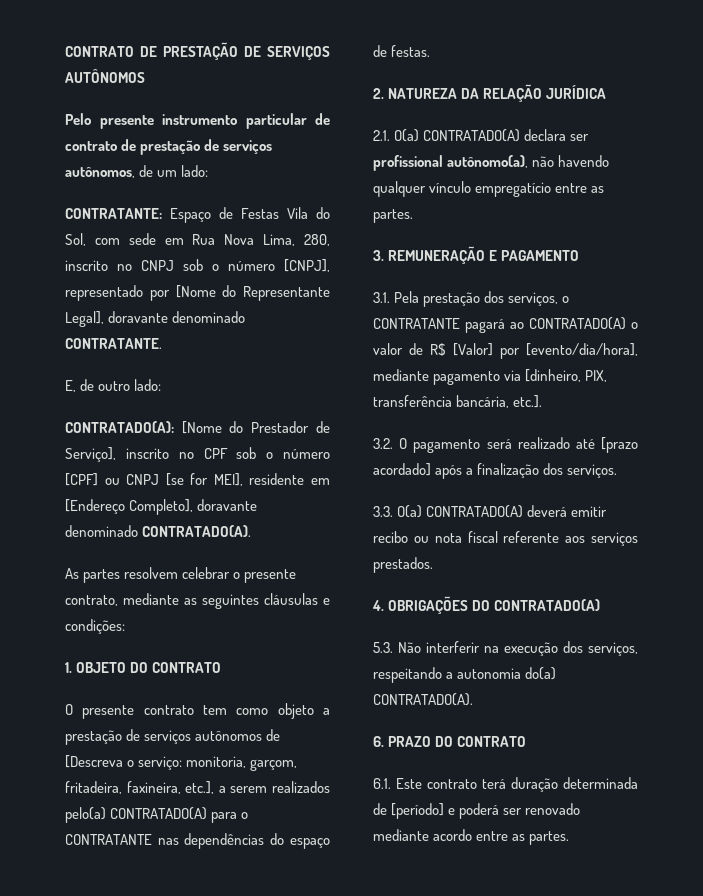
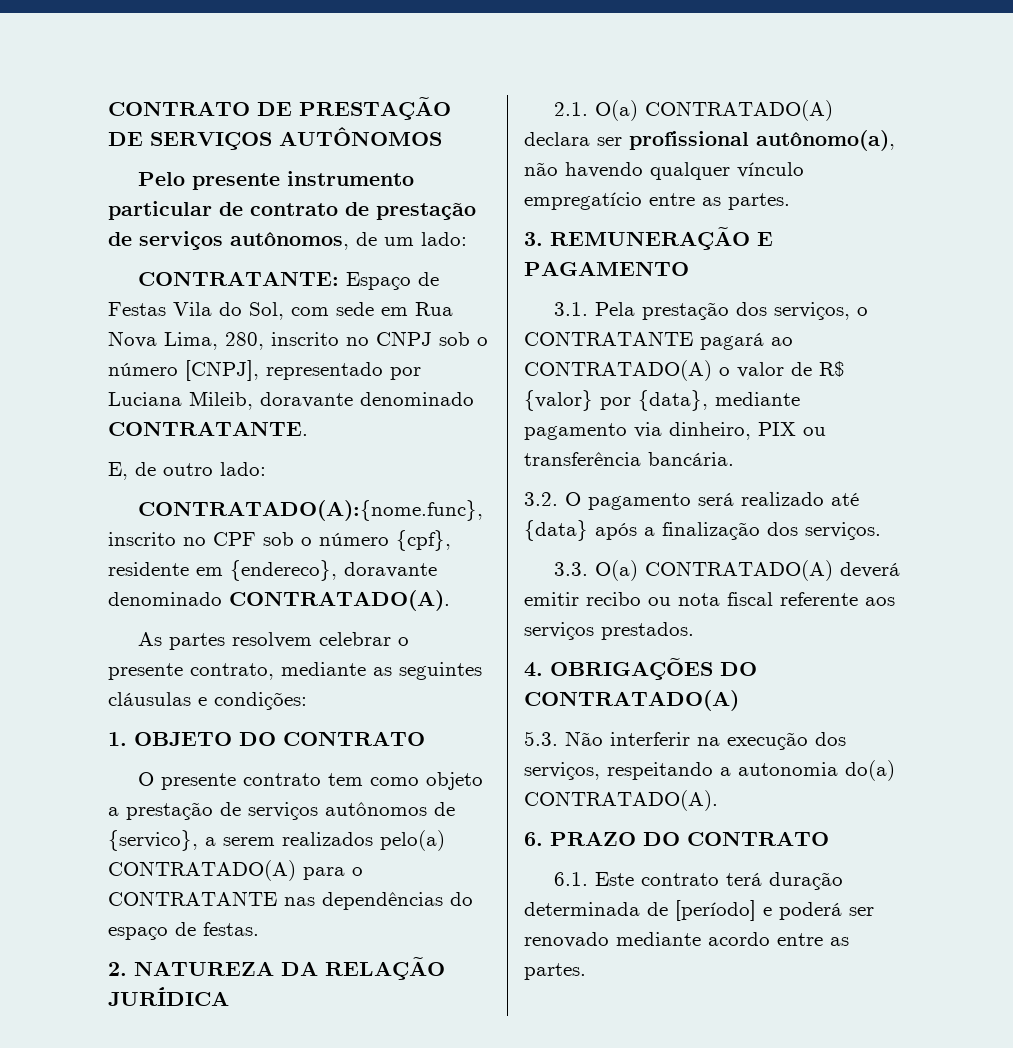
[175,285,330,301] [65,311,104,327] [Nome do Representante Legal], -> [108,391,253,410] Luciana Mileib,
[65,421,330,434] [65,447,116,462] CONTRATADO(A): [Nome do Prestador de Serviço], -> [138,500,484,521] CONTRATADO(A):{nome.func},
[65,473,330,486] [65,499,194,515] [CPF] ou CNPJ [se for MEI], residente em [Endereço Completo], -> [396,530,451,551] [108,560,337,581] {cpf}, residente em {endereco},
[65,755,298,771] [65,781,215,794] [Descreva o serviço: monitoria, garçom, fritadeira, faxineira, etc.], -> [108,830,198,851] {servico},
[453,343,638,359] [373,369,608,385] [373,395,543,408] [Valor] por [evento/dia/hora], mediante pagamento via [dinheiro, PIX, transferência bancária, etc.]. -> [524,390,800,411] [524,422,826,440] [524,452,734,466] {valor} por {data}, mediante pagamento via dinheiro, PIX ou transferência bancária.
[601,437,638,453] [373,463,431,476] [prazo acordado] -> [524,520,588,541] {data}

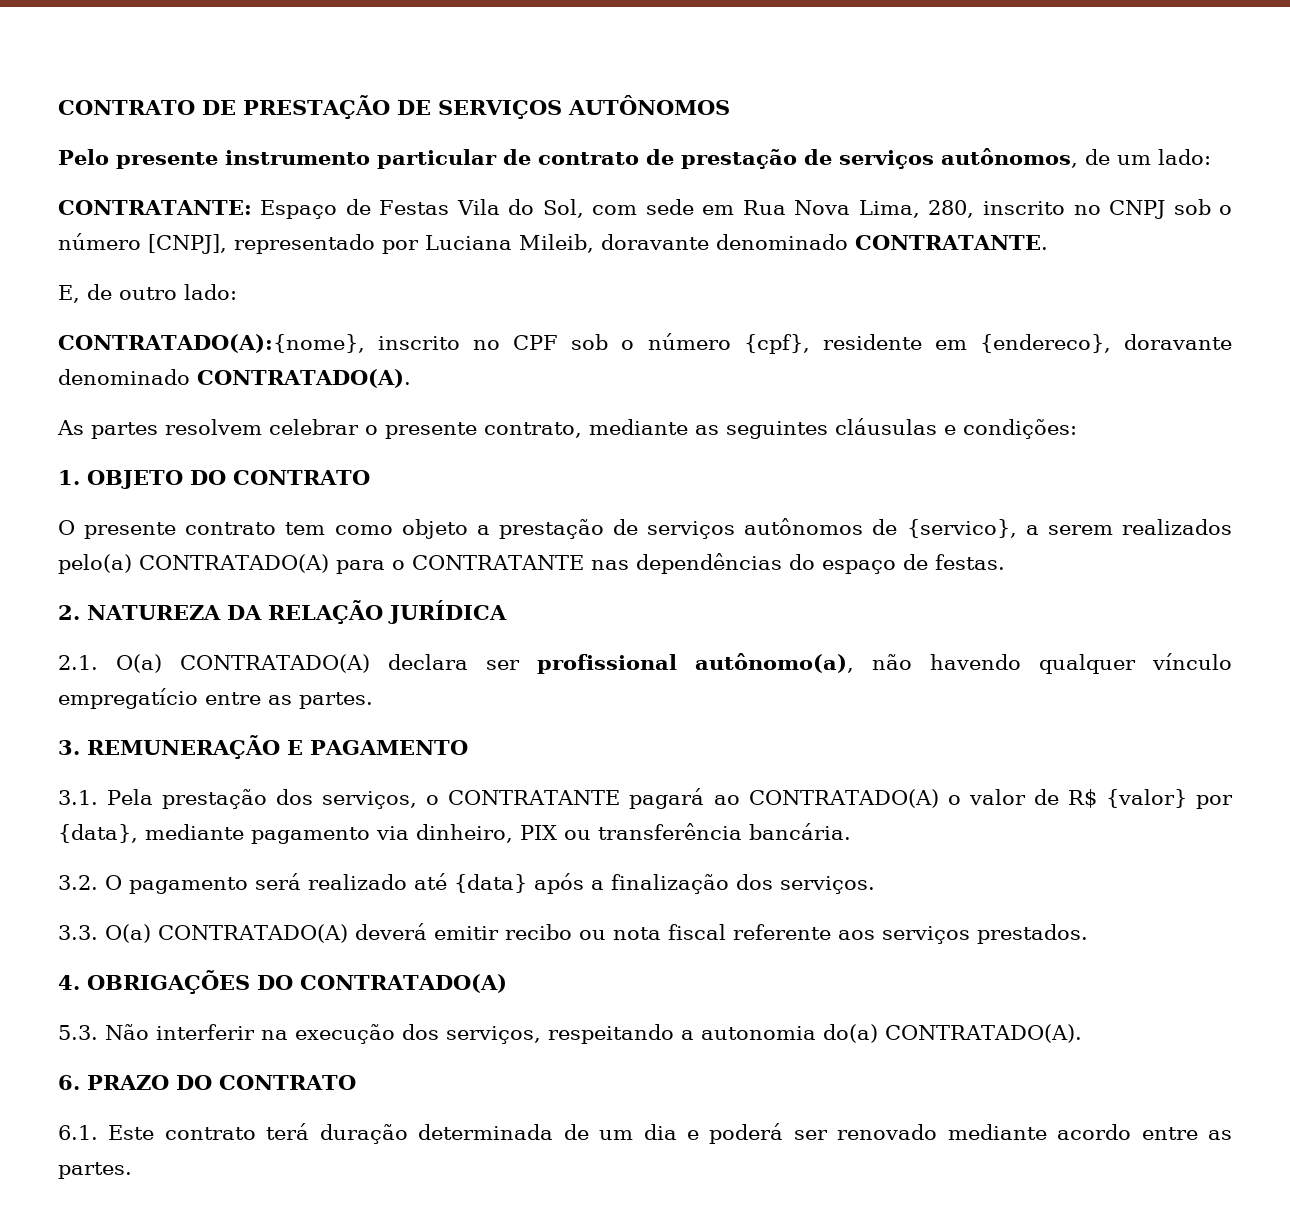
[138,500,484,521] CONTRATADO(A):{nome.func}, -> [58,334,365,353] CONTRATADO(A):{nome},
[675,900,756,921] [período] -> [599,1124,677,1140] um dia

